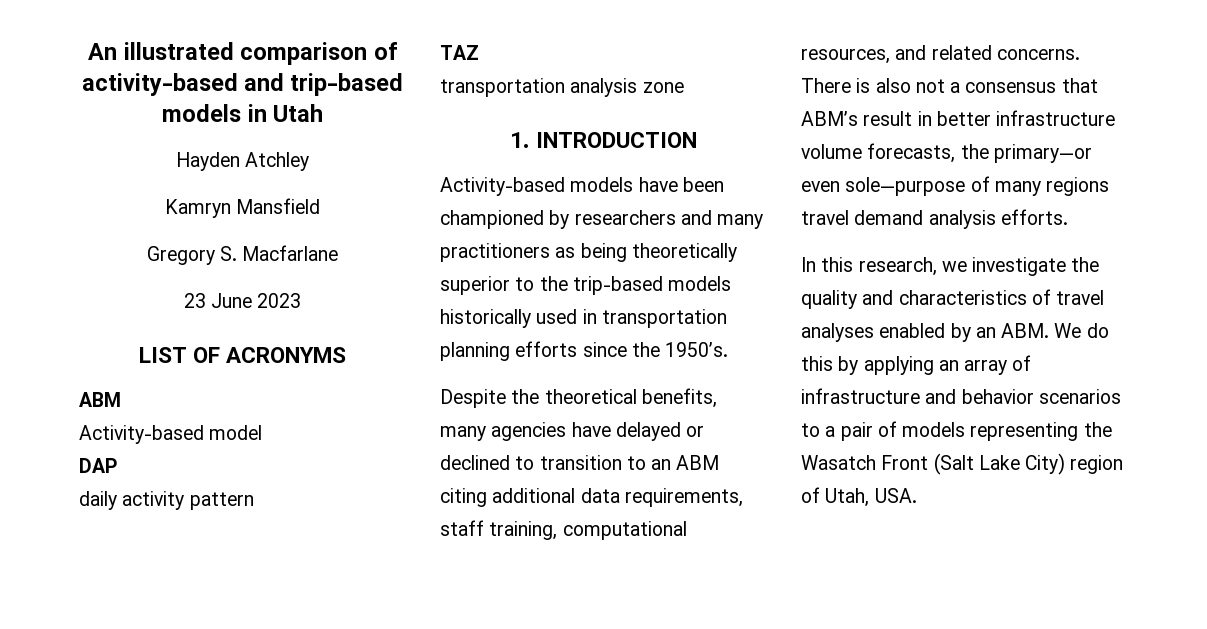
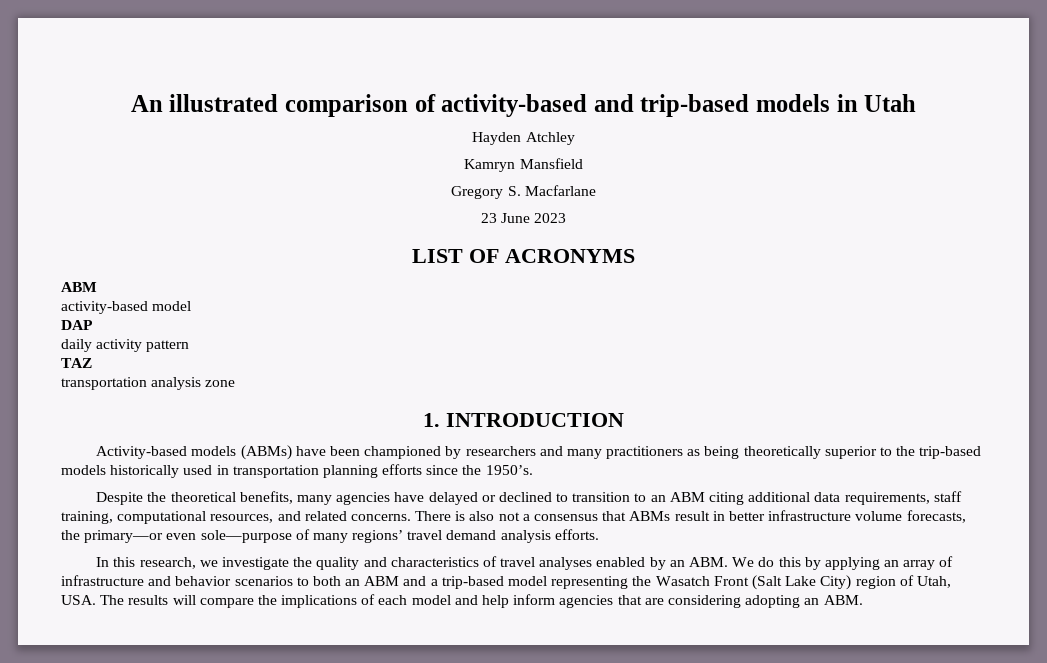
[79,425,204,444] Activity-based -> [61,301,148,314] activity-based
(634, 184) none -> [240,445,292,460] (ABMs)
[801,111,858,126] ABM’s -> [629,511,671,521] ABMs
[1046,177,1110,196] regions -> [352,530,404,543] regions’
[825,421,966,441] a pair of models -> [312,576,548,589] both an ABM and a trip-based model
(917, 495) none -> [100,594,863,608] The results will compare the implications of each model and help inform agencies that are considering adopting an ABM.

